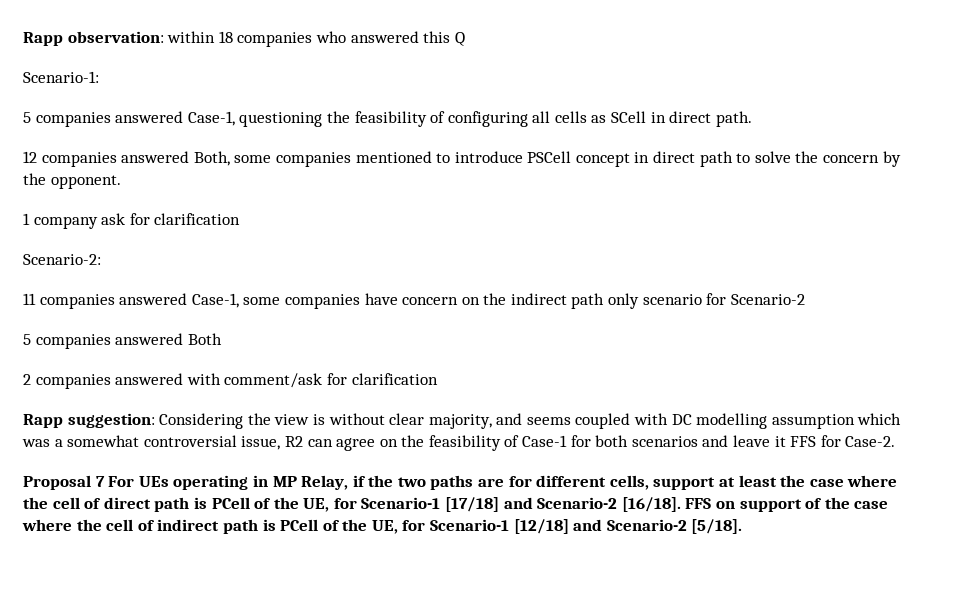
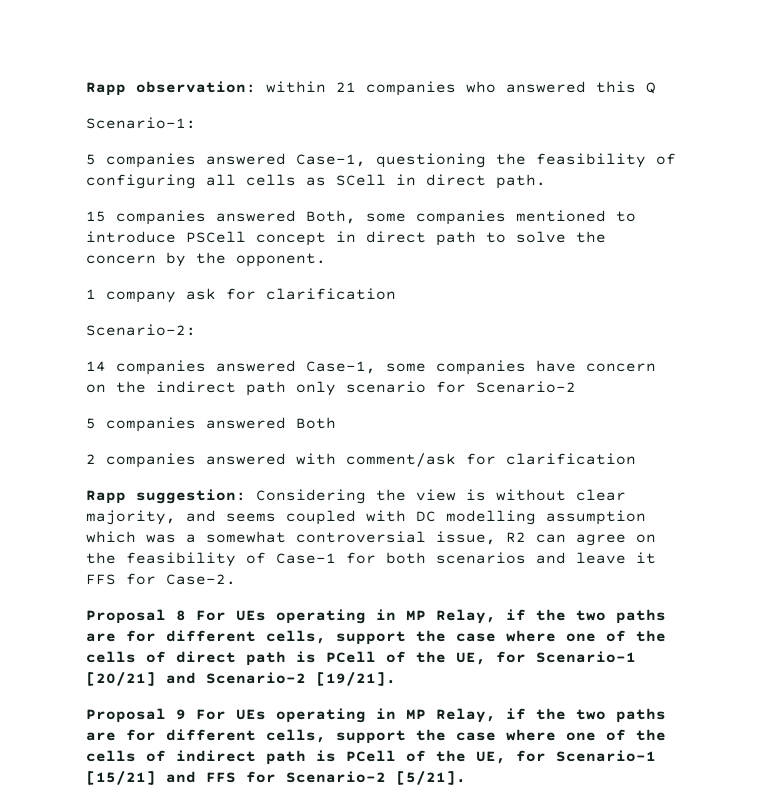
[218,31,233,43] 18 -> [336,82,356,92] 21
[23,151,37,163] 12 -> [86,211,106,222] 15
[23,293,36,305] 11 -> [86,361,106,372] 14
[95,476,105,487] 7 -> [176,610,186,621] 8
[719,475,898,487] [23,497,80,509] at least the case where the cell -> [416,630,666,642] [86,651,136,663] the case where one of the cells
[445,497,889,512] [22,519,134,531] [17/18] and Scenario-2 [16/18]. FFS on support of the case where the cell -> [86,672,396,686] [86,708,666,723] [86,729,666,744] [86,750,136,762] [20/21] and Scenario-2 [19/21]. // Proposal 9 For UEs operating in MP Relay, if the two paths are for different cells, support the case where one of the cells
[513,519,743,534] [12/18] and Scenario-2 [5/18]. -> [86,771,466,785] [15/21] and FFS for Scenario-2 [5/21].

